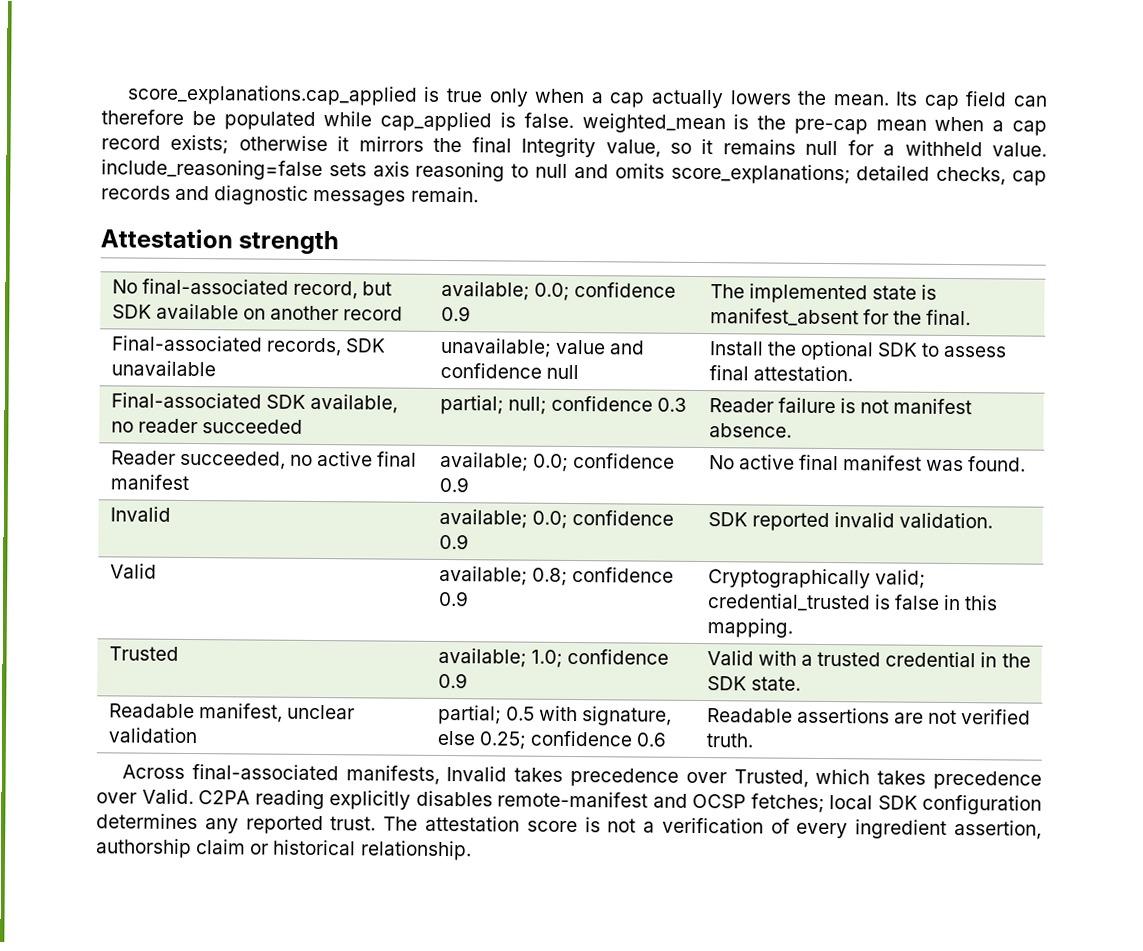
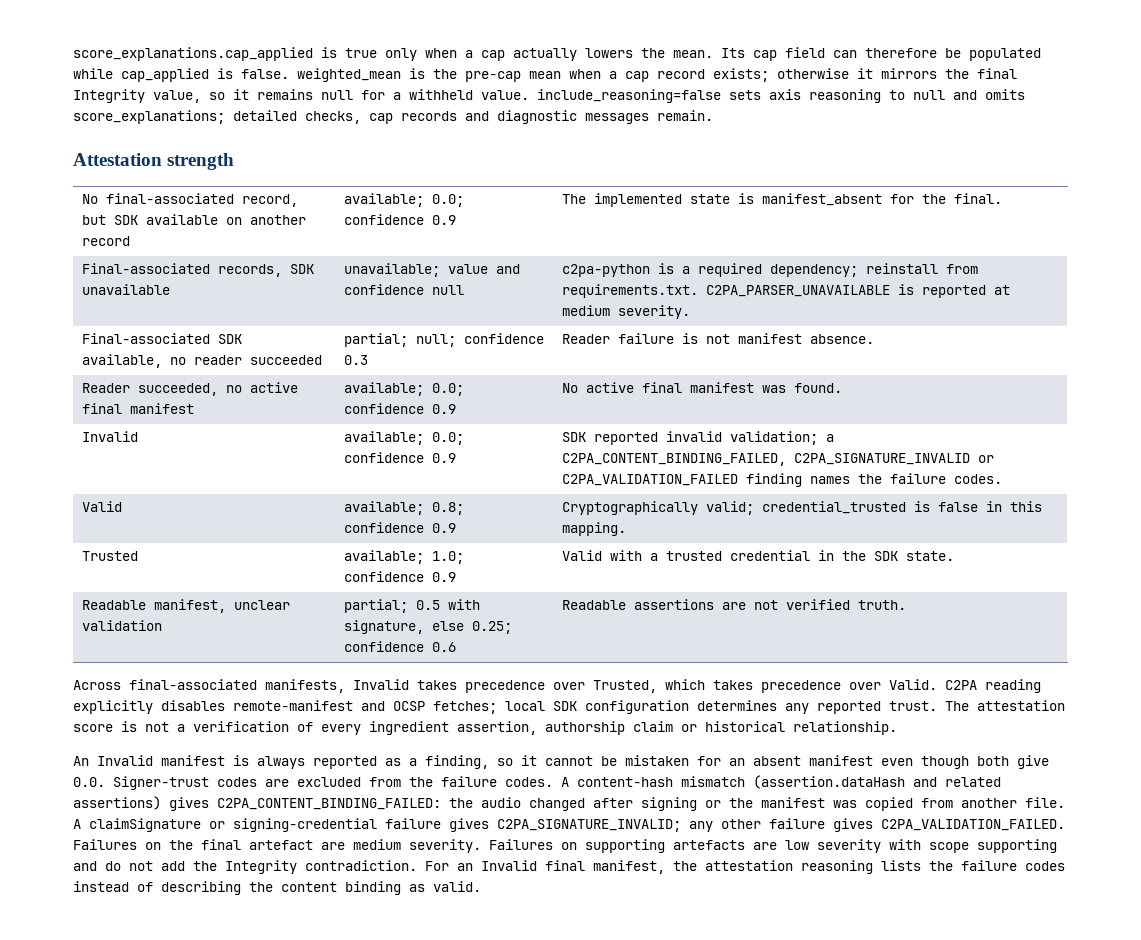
[708,340,1008,361] [708,365,853,382] Install the optional SDK to assess final attestation. -> [562,263,979,277] [562,284,1011,298] [562,305,691,319] c2pa-python is a required dependency; reinstall from requirements.txt. C2PA_PARSER_UNAVAILABLE is reported at medium severity.
[899,512,994,529] validation. -> [730,431,835,445] [562,453,995,466] [562,473,1003,487] validation; a C2PA_CONTENT_BINDING_FAILED, C2PA_SIGNATURE_INVALID or C2PA_VALIDATION_FAILED finding names the failure codes.
(472, 850) none -> [73,755,1049,769] [73,775,1001,790] [73,796,1065,811] [73,818,1065,832] [73,839,1057,853] [73,860,1065,874] [73,881,481,895] // An Invalid manifest is always reported as a finding, so it cannot be mistaken for an absent manifest even though both give 0.0. Signer-trust codes are excluded from the failure codes. A content-hash mismatch (assertion.dataHash and related assertions) gives C2PA_CONTENT_BINDING_FAILED: the audio changed after signing or the manifest was copied from another file. A claimSignature or signing-credential failure gives C2PA_SIGNATURE_INVALID; any other failure gives C2PA_VALIDATION_FAILED. Failures on the final artefact are medium severity. Failures on supporting artefacts are low severity with scope supporting and do not add the Integrity contradiction. For an Invalid final manifest, the attestation reasoning lists the failure codes instead of describing the content binding as valid.

